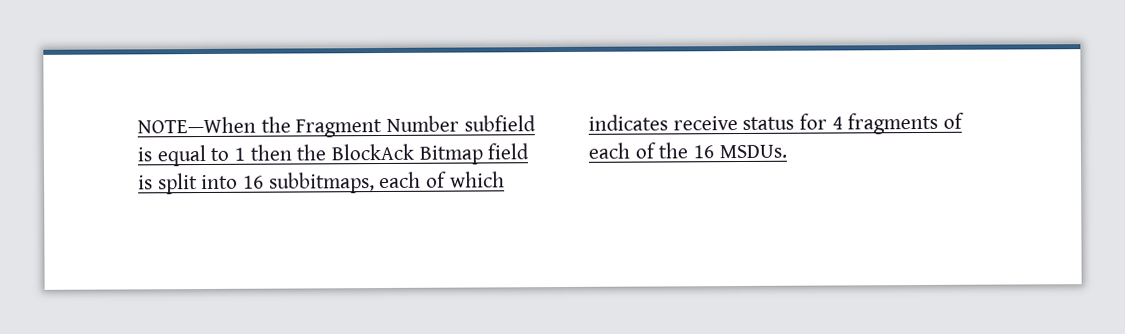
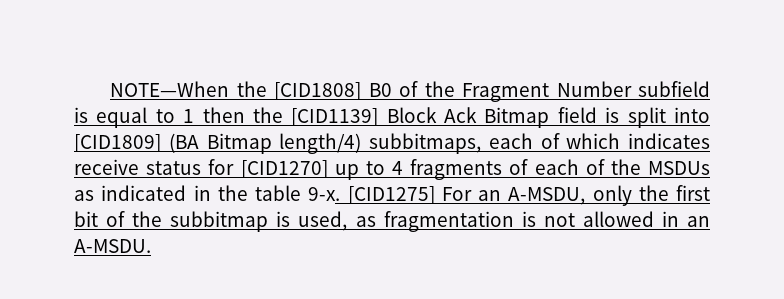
(291, 124) none -> [274,81,455,100] [CID1808] B0 of the
[331,143,415,161] BlockAck -> [291,107,478,126] [CID1139] Block Ack
[243,175,265,189] 16 -> [74,133,362,154] [CID1809] (BA Bitmap length/4)
(828, 121) none -> [240,160,385,180] [CID1270] up to
[693,144,787,159] 16 MSDUs. -> [648,161,710,175] [74,185,710,206] [74,211,710,232] [74,239,151,253] MSDUs as indicated in the table 9-x. [CID1275] For an A-MSDU, only the first bit of the subbitmap is used, as fragmentation is not allowed in an A-MSDU.

